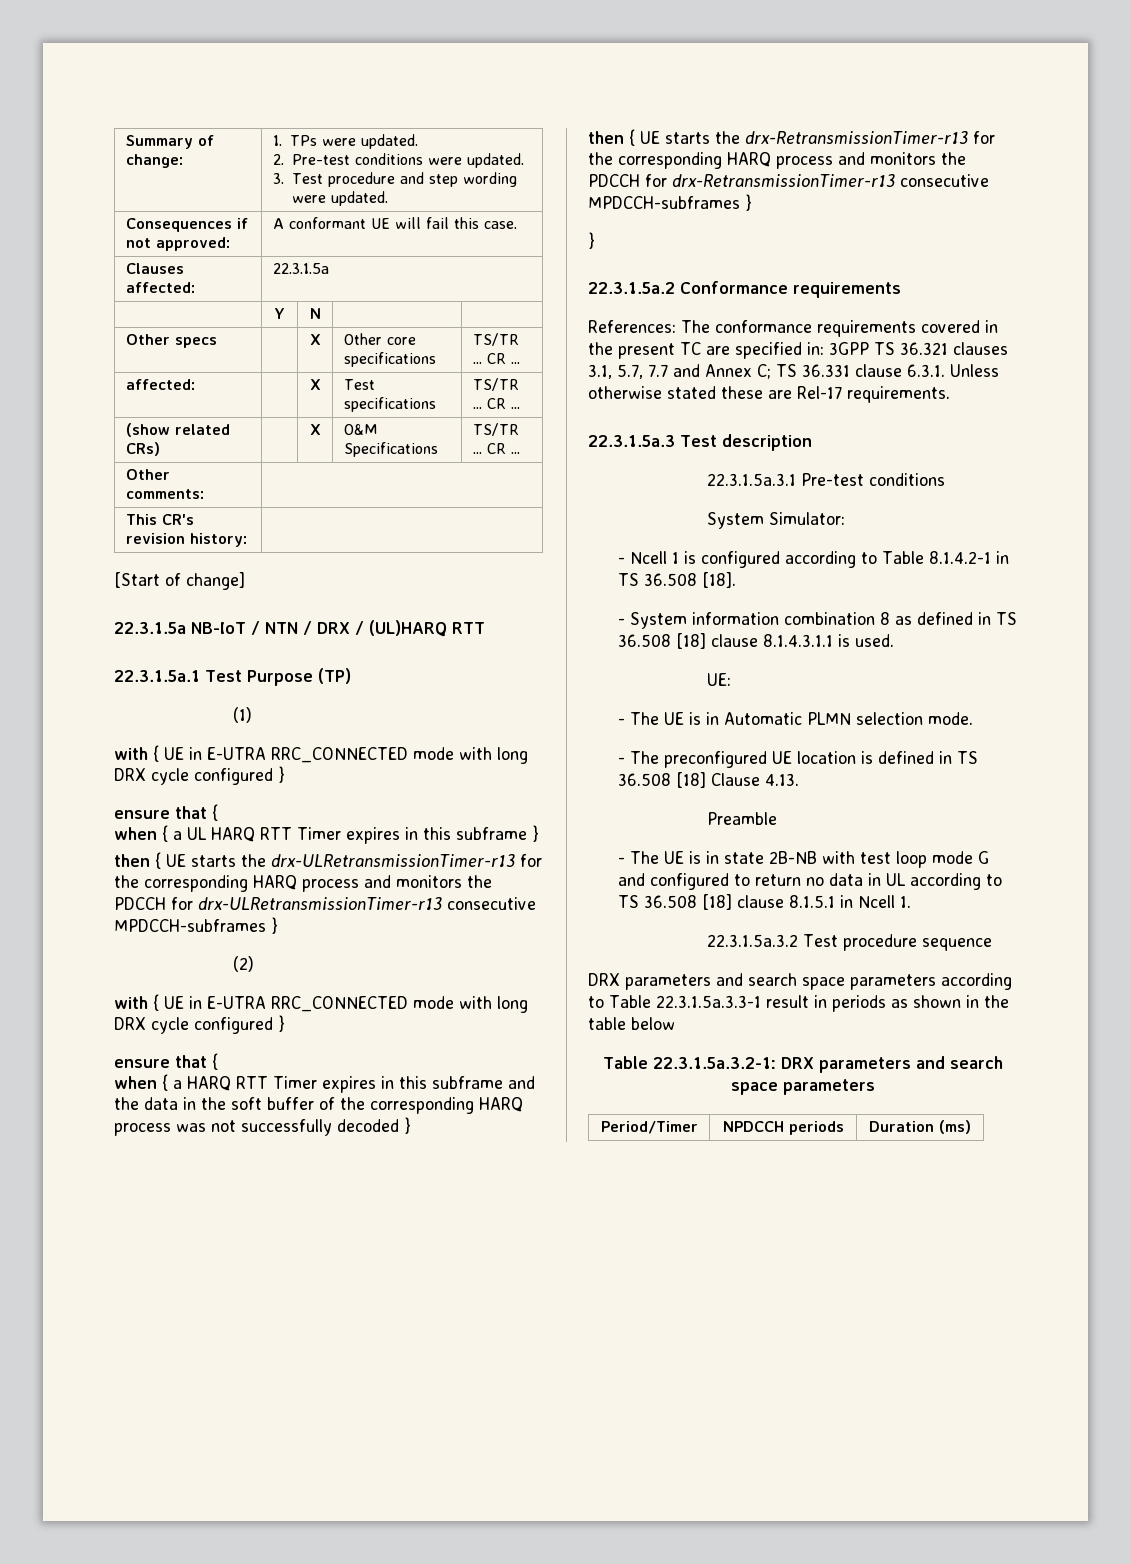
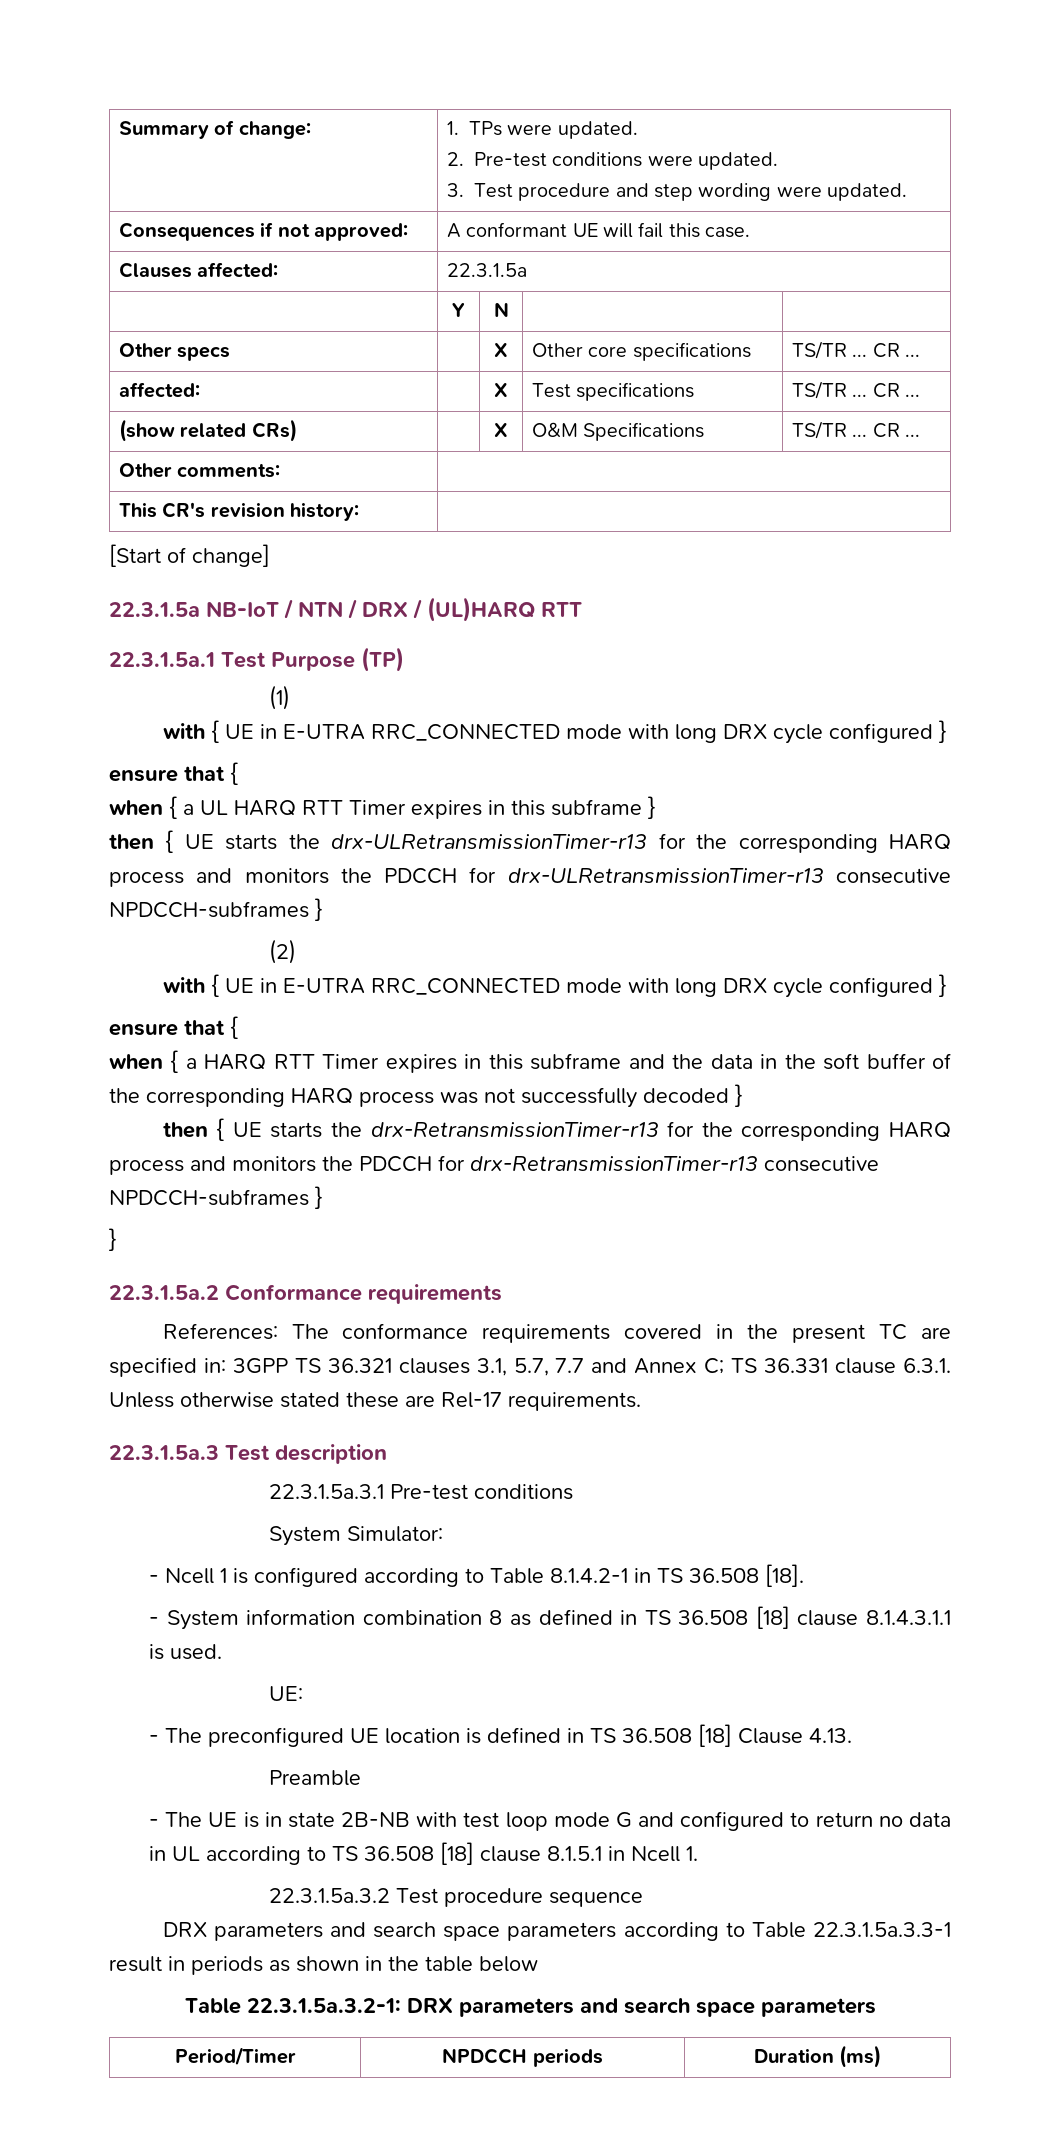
[114,919,266,932] MPDCCH-subframes -> [109,901,309,918] NPDCCH-subframes
[588,196,740,209] MPDCCH-subframes -> [109,1189,309,1206] NPDCCH-subframes
[617,712,973,725] // - The UE is in Automatic PLMN selection mode. -> (304, 1693) none

